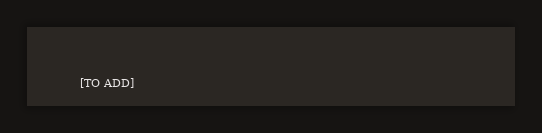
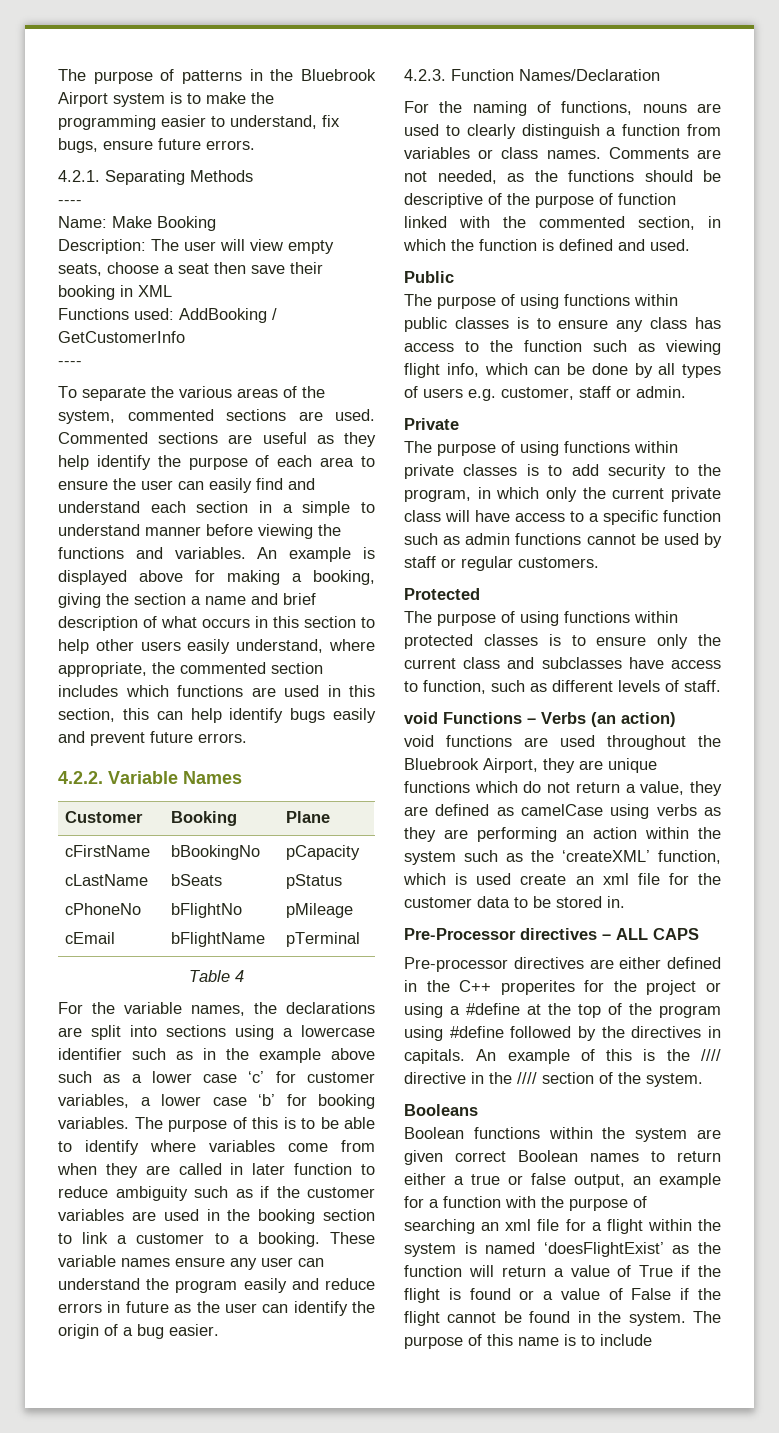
[80,78,134,88] [TO ADD] -> [58,69,376,84] [58,92,274,107] [58,115,340,130] [58,138,255,153] [58,170,253,185] [58,200,82,205] [58,216,216,231] [58,239,334,254] [58,262,323,276] [58,285,172,300] [58,308,277,323] [58,331,185,343] [58,361,82,366] [58,386,325,401] [58,409,375,424] [58,432,376,447] [58,455,375,470] [58,478,315,493] [58,501,375,516] [58,524,341,539] [58,547,376,562] [58,570,375,585] [58,593,316,608] [58,616,375,631] [58,639,376,654] [58,662,323,677] [58,685,375,697] [58,708,376,723] [58,731,247,746] [58,771,242,784] [64,811,143,823] [170,811,237,826] [285,811,330,823] [64,845,150,857] [64,874,148,886] [64,903,141,915] [64,932,115,944] [170,845,260,860] [170,874,222,886] [170,903,242,918] [170,932,265,947] [285,845,360,860] [285,874,342,889] [285,903,353,918] [285,932,360,947] [189,970,244,982] [58,1002,375,1016] [58,1025,375,1040] [58,1048,375,1063] [58,1071,375,1083] [58,1094,375,1109] [58,1117,375,1132] [58,1140,375,1155] [57,1163,375,1178] [58,1186,375,1201] [58,1209,375,1224] [58,1232,375,1247] [58,1255,324,1270] [58,1278,375,1293] [58,1301,375,1316] [58,1324,219,1339] [404,69,660,81] [404,101,721,116] [404,124,721,139] [404,147,721,159] [404,170,721,184] [404,193,676,208] [404,216,721,230] [403,239,690,251] [404,271,454,283] [404,294,678,309] [404,317,721,332] [404,340,721,355] [404,363,721,378] [404,386,686,401] [404,418,459,430] [404,441,678,456] [404,464,721,479] [404,487,721,502] [404,510,721,525] [404,533,722,548] [404,556,599,571] [404,588,480,600] [404,611,678,626] [404,634,721,649] [404,657,721,669] [404,680,721,694] [404,712,676,727] [404,735,721,750] [404,758,657,773] [404,781,722,796] [404,804,721,819] [404,827,721,842] [404,850,721,865] [403,873,721,885] [404,896,625,908] [404,928,699,940] [404,957,721,972] [404,980,721,995] [404,1003,721,1018] [404,1026,721,1041] [404,1049,721,1064] [404,1072,703,1087] [404,1104,478,1116] [404,1127,721,1142] [404,1150,721,1165] [404,1173,721,1188] [404,1196,647,1211] [404,1219,721,1234] [404,1242,721,1257] [404,1265,721,1277] [404,1288,721,1303] [404,1311,721,1326] [404,1334,652,1349] The purpose of patterns in the Bluebrook Airport system is to make the programming easier to understand, fix bugs, ensure future errors. // 4.2.1. Separating Methods // ---- // Name: Make Booking // Description: The user will view empty seats, choose a seat then save their booking in XML // Functions used: AddBooking / GetCustomerInfo // ---- // To separate the various areas of the system, commented sections are used. Commented sections are useful as they help identify the purpose of each area to ensure the user can easily find and understand each section in a simple to understand manner before viewing the functions and variables. An example is displayed above for making a booking, giving the section a name and brief description of what occurs in this section to help other users easily understand, where appropriate, the commented section includes which functions are used in this section, this can help identify bugs easily and prevent future errors. // 4.2.2. Variable Names // Customer | Booking | Plane // cFirstName // cLastName // cPhoneNo // cEmail | bBookingNo // bSeats // bFlightNo // bFlightName | pCapacity // pStatus // pMileage // pTerminal // Table 4 // For the variable names, the declarations are split into sections using a lowercase identifier such as in the example above such as a lower case ‘c’ for customer variables, a lower case ‘b’ for booking variables. The purpose of this is to be able to identify where variables come from when they are called in later function to reduce ambiguity such as if the customer variables are used in the booking section to link a customer to a booking. These variable names ensure any user can understand the program easily and reduce errors in future as the user can identify the origin of a bug easier. // 4.2.3. Function Names/Declaration // For the naming of functions, nouns are used to clearly distinguish a function from variables or class names. Comments are not needed, as the functions should be descriptive of the purpose of function linked with the commented section, in which the function is defined and used. // Public // The purpose of using functions within public classes is to ensure any class has access to the function such as viewing flight info, which can be done by all types of users e.g. customer, staff or admin. // Private // The purpose of using functions within private classes is to add security to the program, in which only the current private class will have access to a specific function such as admin functions cannot be used by staff or regular customers. // Protected // The purpose of using functions within protected classes is to ensure only the current class and subclasses have access to function, such as different levels of staff. // void Functions – Verbs (an action) // void functions are used throughout the Bluebrook Airport, they are unique functions which do not return a value, they are defined as camelCase using verbs as they are performing an action within the system such as the ‘createXML’ function, which is used create an xml file for the customer data to be stored in. // Pre-Processor directives – ALL CAPS // Pre-processor directives are either defined in the C++ properites for the project or using a #define at the top of the program using #define followed by the directives in capitals. An example of this is the //// directive in the //// section of the system. // Booleans // Boolean functions within the system are given correct Boolean names to return either a true or false output, an example for a function with the purpose of searching an xml file for a flight within the system is named ‘doesFlightExist’ as the function will return a value of True if the flight is found or a value of False if the flight cannot be found in the system. The purpose of this name is to include

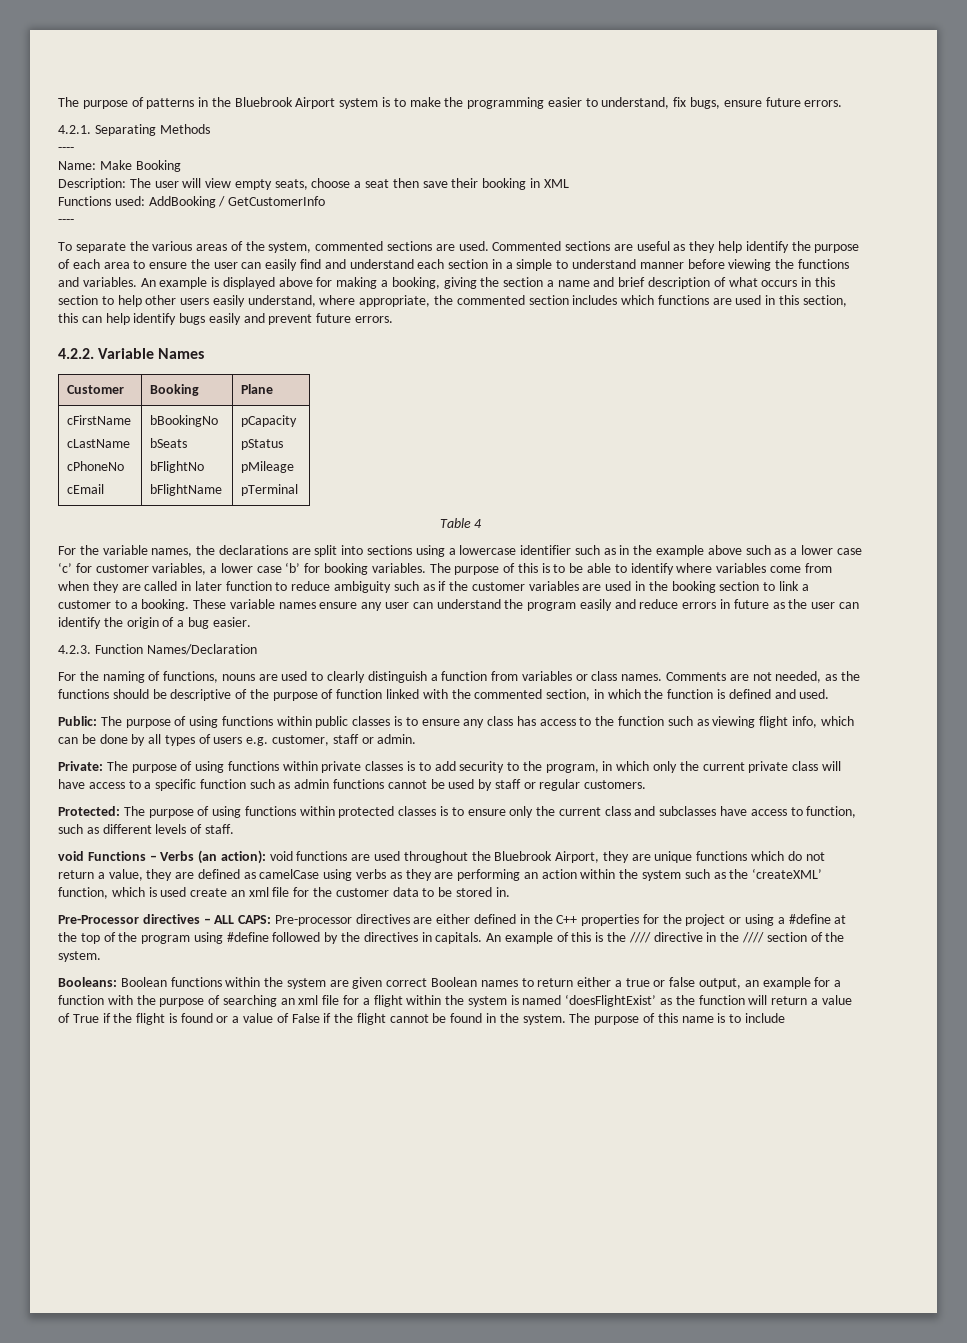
[404,271,454,283] Public // -> [58,716,97,726] Public:
[404,418,459,430] Private // -> [58,761,103,771] Private:
[404,588,480,600] Protected // -> [58,806,120,816] Protected:
[621,712,676,727] action) // -> [220,850,266,864] action):
[653,928,699,940] CAPS // -> [238,915,272,924] CAPS:
[500,980,575,995] properites -> [581,914,640,926] properties
[404,1104,478,1116] Booleans // -> [58,977,117,987] Booleans:

